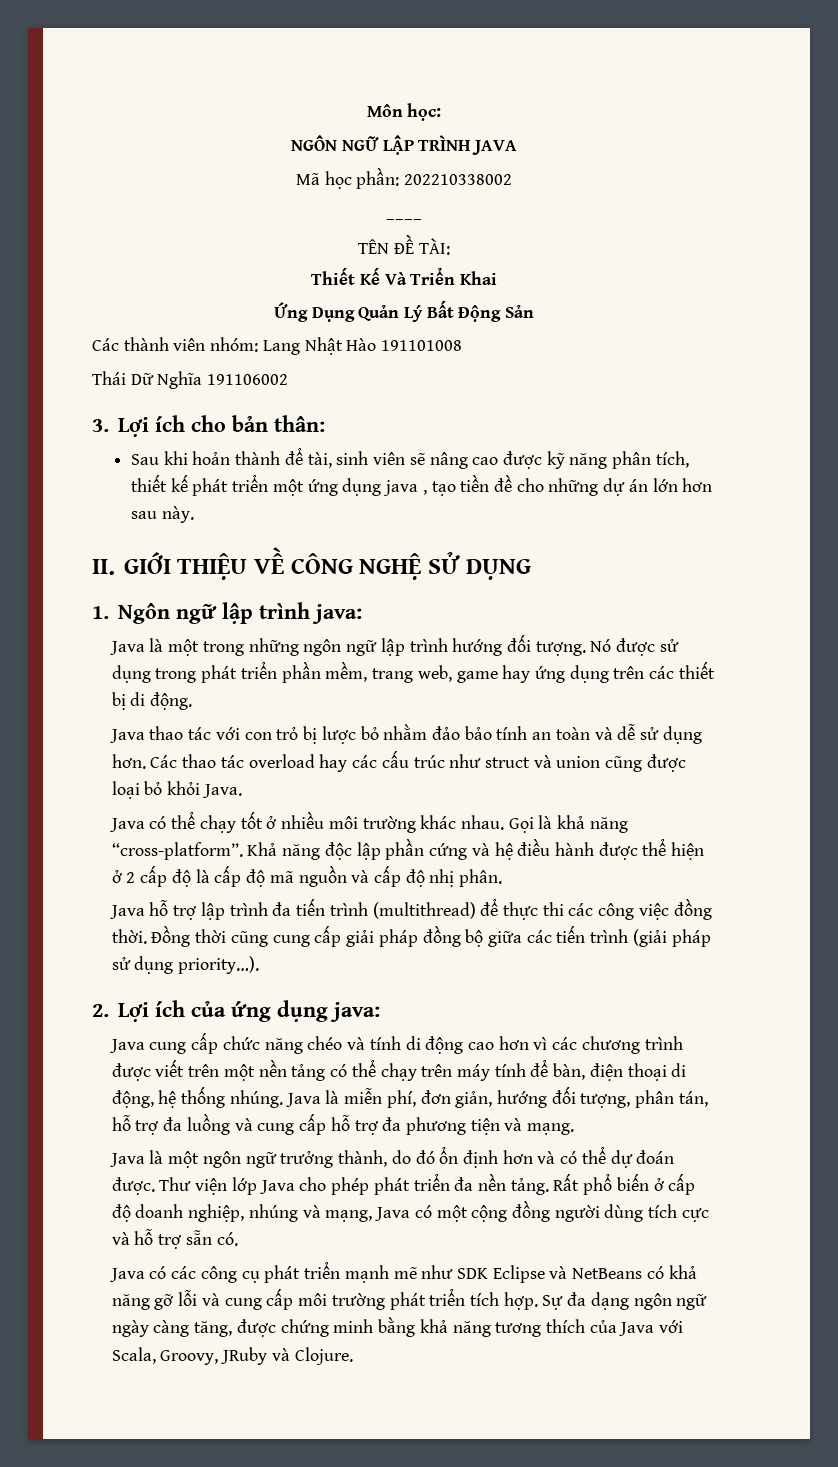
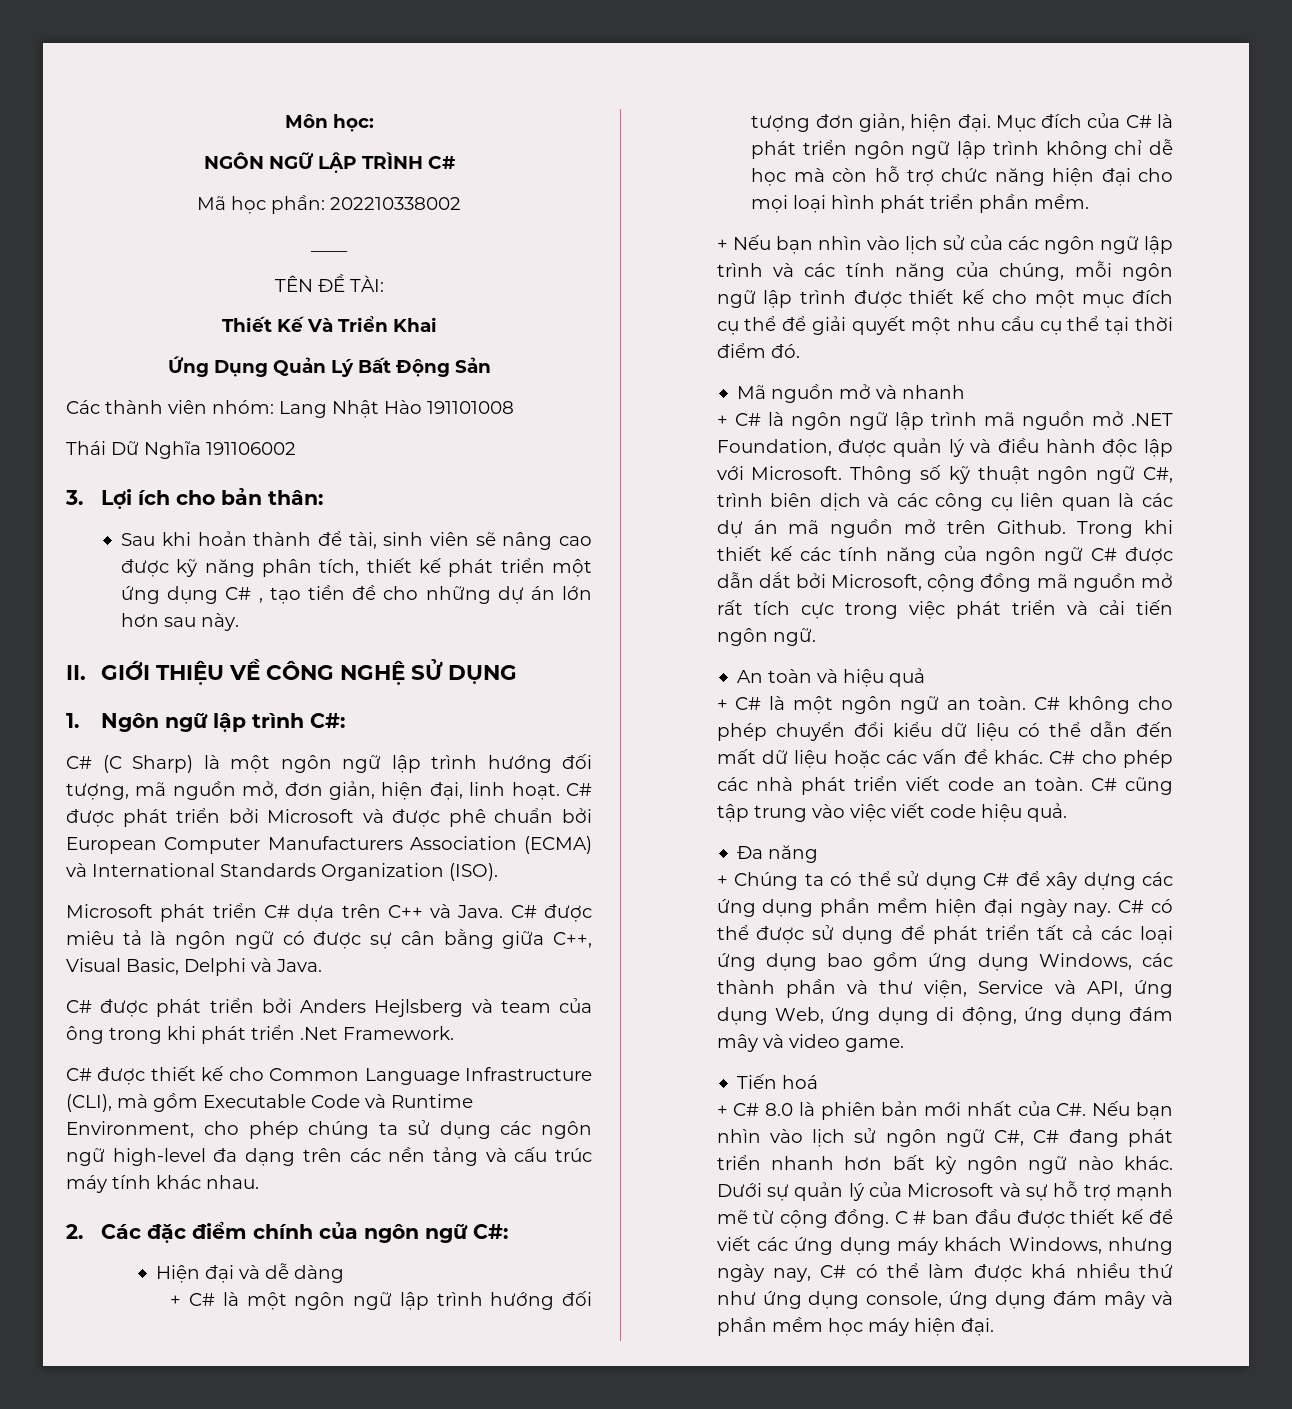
[471,140,517,155] JAVA -> [427,156,455,169] C#
[383,480,419,496] java -> [225,587,252,600] C#
[311,604,362,624] [109,634,679,656] [111,661,715,683] [111,692,193,710] [109,723,702,744] [111,750,686,772] [111,781,242,799] [109,811,628,833] [111,838,705,860] [111,865,503,887] [109,898,712,920] [111,925,711,947] [111,956,260,974] [92,1000,380,1022] [109,1032,683,1054] [111,1059,687,1081] [111,1086,708,1108] [111,1113,575,1135] [109,1146,675,1168] [111,1173,696,1195] [111,1200,709,1222] [111,1228,238,1249] [109,1261,697,1283] [111,1288,708,1310] [111,1317,684,1337] [111,1347,353,1365] java: // Java là một trong những ngôn ngữ lập trình hướng đối tượng. Nó được sử dụng trong phát triển phần mềm, trang web, game hay ứng dụng trên các thiết bị di động. // Java thao tác với con trỏ bị lược bỏ nhằm đảo bảo tính an toàn và dễ sử dụng hơn. Các thao tác overload hay các cấu trúc như struct và union cũng được loại bỏ khỏi Java. // Java có thể chạy tốt ở nhiều môi trường khác nhau. Gọi là khả năng “cross-platform”. Khả năng độc lập phần cứng và hệ điều hành được thể hiện ở 2 cấp độ là cấp độ mã nguồn và cấp độ nhị phân. // Java hỗ trợ lập trình đa tiến trình (multithread) để thực thi các công việc đồng thời. Đồng thời cũng cung cấp giải pháp đồng bộ giữa các tiến trình (giải pháp sử dụng priority…). // 2. Lợi ích của ứng dụng java: // Java cung cấp chức năng chéo và tính di động cao hơn vì các chương trình được viết trên một nền tảng có thể chạy trên máy tính để bàn, điện thoại di động, hệ thống nhúng. Java là miễn phí, đơn giản, hướng đối tượng, phân tán, hỗ trợ đa luồng và cung cấp hỗ trợ đa phương tiện và mạng. // Java là một ngôn ngữ trưởng thành, do đó ổn định hơn và có thể dự đoán được. Thư viện lớp Java cho phép phát triển đa nền tảng. Rất phổ biến ở cấp độ doanh nghiệp, nhúng và mạng, Java có một cộng đồng người dùng tích cực và hỗ trợ sẵn có. // Java có các công cụ phát triển mạnh mẽ như SDK Eclipse và NetBeans có khả năng gỡ lỗi và cung cấp môi trường phát triển tích hợp. Sự đa dạng ngôn ngữ ngày càng tăng, được chứng minh bằng khả năng tương thích của Java với Scala, Groovy, JRuby và Clojure. -> [309,713,345,728] [66,754,592,773] [66,781,592,800] [66,808,592,827] [66,836,592,854] [66,863,498,881] [66,903,593,922] [66,929,592,949] [66,958,322,976] [66,998,592,1017] [66,1025,454,1044] [66,1066,592,1085] [66,1093,473,1112] [66,1120,592,1139] [66,1147,592,1166] [66,1175,259,1193] [66,1221,508,1243] [155,1263,344,1283] [170,1291,592,1310] [751,113,1173,132] [751,139,1173,159] [751,166,1173,186] [751,194,1090,213] [716,235,1173,254] [716,261,1173,281] [716,289,1173,308] [716,316,1173,335] [716,343,800,358] [736,384,965,403] [716,411,1173,430] [716,438,1173,457] [716,465,1173,484] [716,493,1173,511] [716,519,1173,538] [716,546,1173,565] [716,572,1173,592] [716,600,1173,619] [716,628,816,646] [736,668,925,687] [716,696,1173,714] [716,721,1173,741] [716,749,1173,768] [716,776,1173,795] [716,803,1067,822] [736,845,818,863] [716,871,1173,890] [716,898,1173,917] [716,925,1173,944] [716,952,1173,971] [716,979,1173,998] [716,1007,1173,1025] [716,1034,904,1052] [736,1074,818,1089] [716,1101,1173,1120] [716,1128,1173,1147] [716,1155,1173,1174] [716,1181,1173,1201] [716,1209,1173,1228] [716,1236,1173,1255] [716,1263,1173,1282] [716,1291,1173,1309] [716,1317,994,1336] C#: // C# (C Sharp) là một ngôn ngữ lập trình hướng đối tượng, mã nguồn mở, đơn giản, hiện đại, linh hoạt. C# được phát triển bởi Microsoft và được phê chuẩn bởi European Computer Manufacturers Association (ECMA) và International Standards Organization (ISO). // Microsoft phát triển C# dựa trên C++ và Java. C# được miêu tả là ngôn ngữ có được sự cân bằng giữa C++, Visual Basic, Delphi và Java. // C# được phát triển bởi Anders Hejlsberg và team của ông trong khi phát triển .Net Framework. // C# được thiết kế cho Common Language Infrastructure (CLI), mà gồm Executable Code và Runtime Environment, cho phép chúng ta sử dụng các ngôn ngữ high-level đa dạng trên các nền tảng và cấu trúc máy tính khác nhau. // 2. Các đặc điểm chính của ngôn ngữ C#: // Hiện đại và dễ dàng // + C# là một ngôn ngữ lập trình hướng đối tượng đơn giản, hiện đại. Mục đích của C# là phát triển ngôn ngữ lập trình không chỉ dễ học mà còn hỗ trợ chức năng hiện đại cho mọi loại hình phát triển phần mềm. // + Nếu bạn nhìn vào lịch sử của các ngôn ngữ lập trình và các tính năng của chúng, mỗi ngôn ngữ lập trình được thiết kế cho một mục đích cụ thể để giải quyết một nhu cầu cụ thể tại thời điểm đó. // Mã nguồn mở và nhanh // + C# là ngôn ngữ lập trình mã nguồn mở .NET Foundation, được quản lý và điều hành độc lập với Microsoft. Thông số kỹ thuật ngôn ngữ C#, trình biên dịch và các công cụ liên quan là các dự án mã nguồn mở trên Github. Trong khi thiết kế các tính năng của ngôn ngữ C# được dẫn dắt bởi Microsoft, cộng đồng mã nguồn mở rất tích cực trong việc phát triển và cải tiến ngôn ngữ. // An toàn và hiệu quả // + C# là một ngôn ngữ an toàn. C# không cho phép chuyển đổi kiểu dữ liệu có thể dẫn đến mất dữ liệu hoặc các vấn đề khác. C# cho phép các nhà phát triển viết code an toàn. C# cũng tập trung vào việc viết code hiệu quả. // Đa năng // + Chúng ta có thể sử dụng C# để xây dựng các ứng dụng phần mềm hiện đại ngày nay. C# có thể được sử dụng để phát triển tất cả các loại ứng dụng bao gồm ứng dụng Windows, các thành phần và thư viện, Service và API, ứng dụng Web, ứng dụng di động, ứng dụng đám mây và video game. // Tiến hoá // + C# 8.0 là phiên bản mới nhất của C#. Nếu bạn nhìn vào lịch sử ngôn ngữ C#, C# đang phát triển nhanh hơn bất kỳ ngôn ngữ nào khác. Dưới sự quản lý của Microsoft và sự hỗ trợ mạnh mẽ từ cộng đồng. C # ban đầu được thiết kế để viết các ứng dụng máy khách Windows, nhưng ngày nay, C# có thể làm được khá nhiều thứ như ứng dụng console, ứng dụng đám mây và phần mềm học máy hiện đại.

